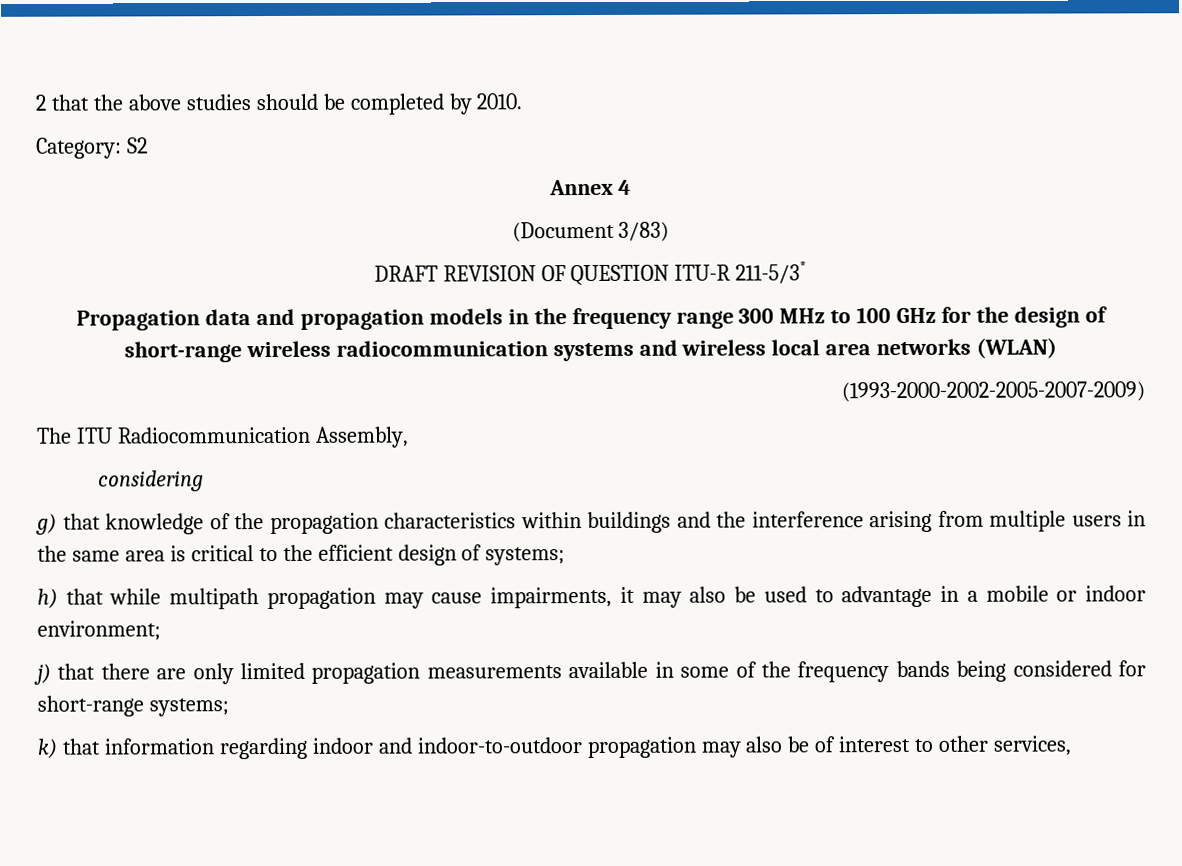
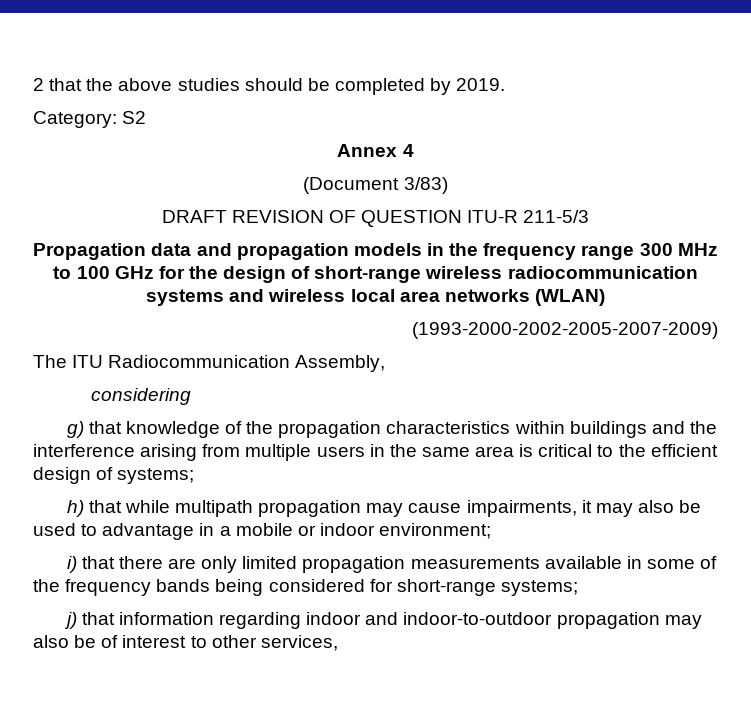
[476,93,523,110] 2010. -> [456,78,506,91] 2019.
[735,261,808,284] 211-5/3* -> [523,210,590,223] 211-5/3
[33,663,51,685] j) -> [66,556,77,573] i)
[37,738,58,759] k) -> [63,612,77,629] j)

